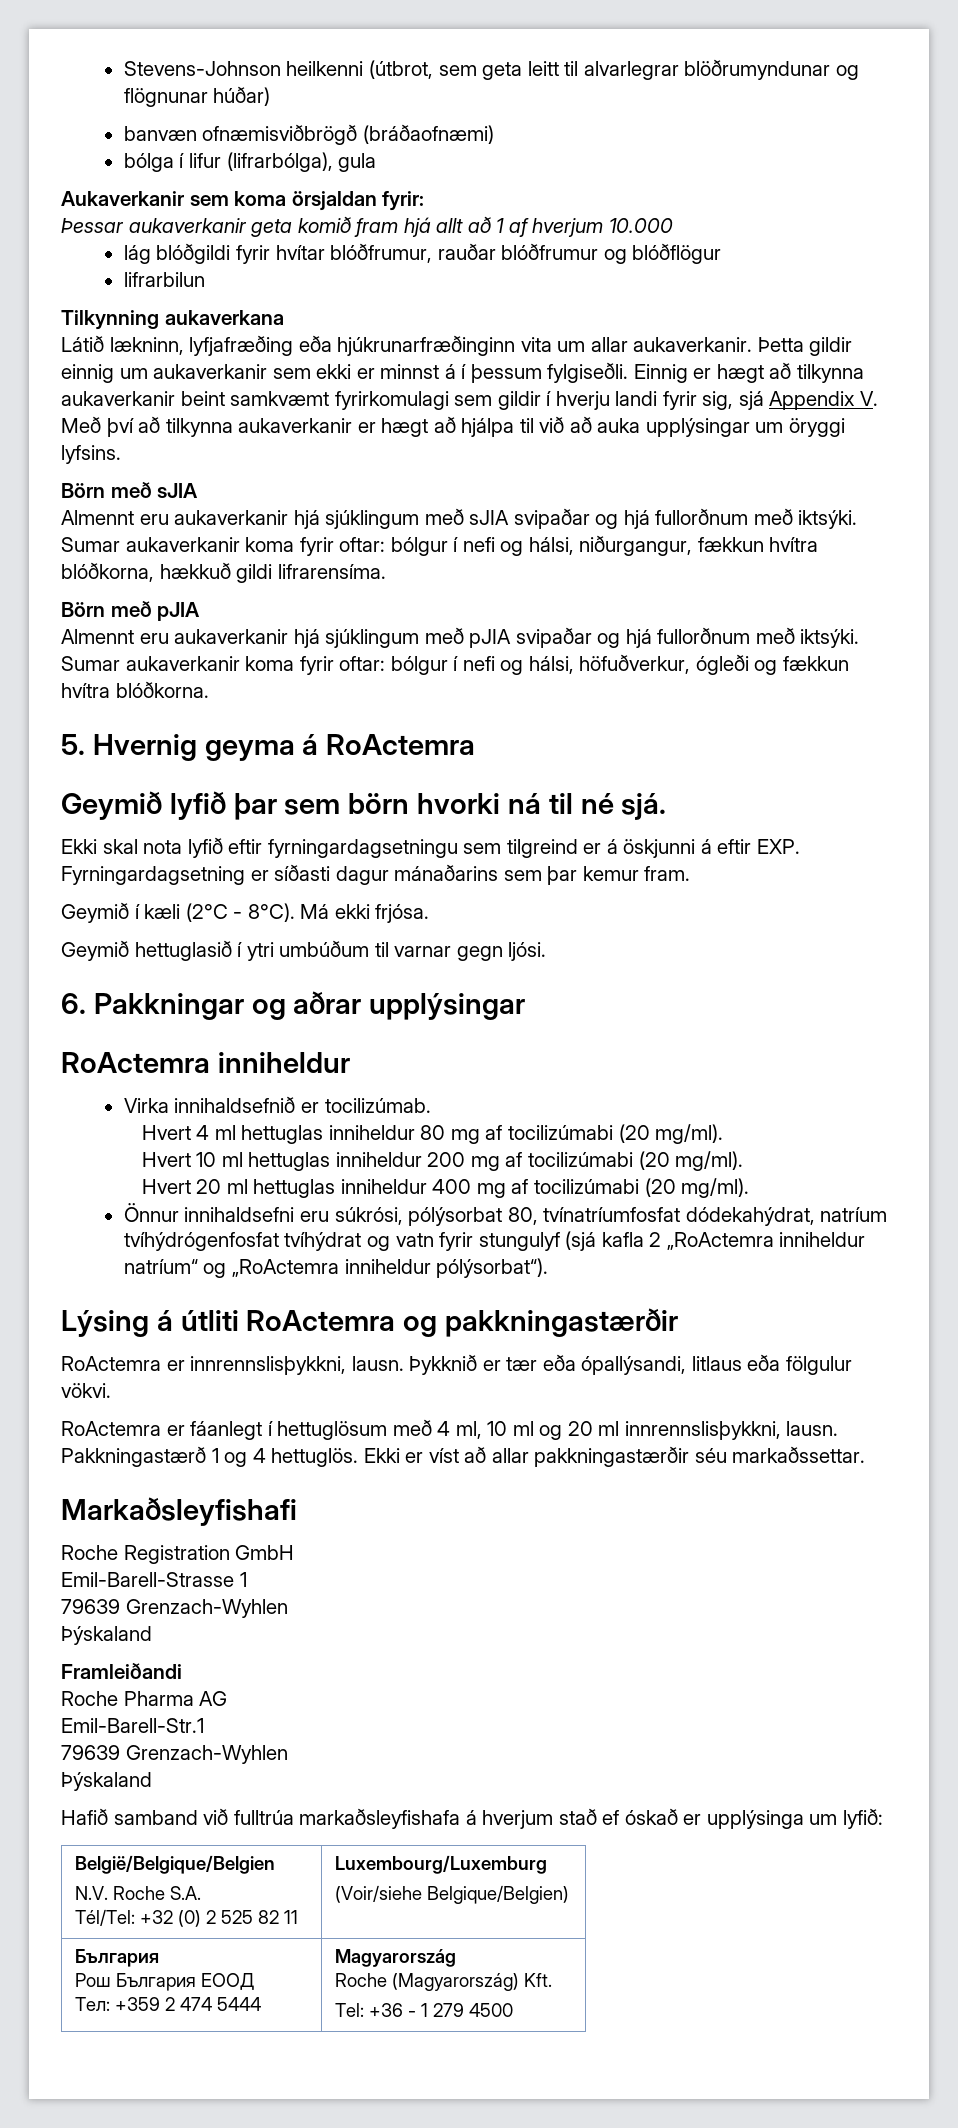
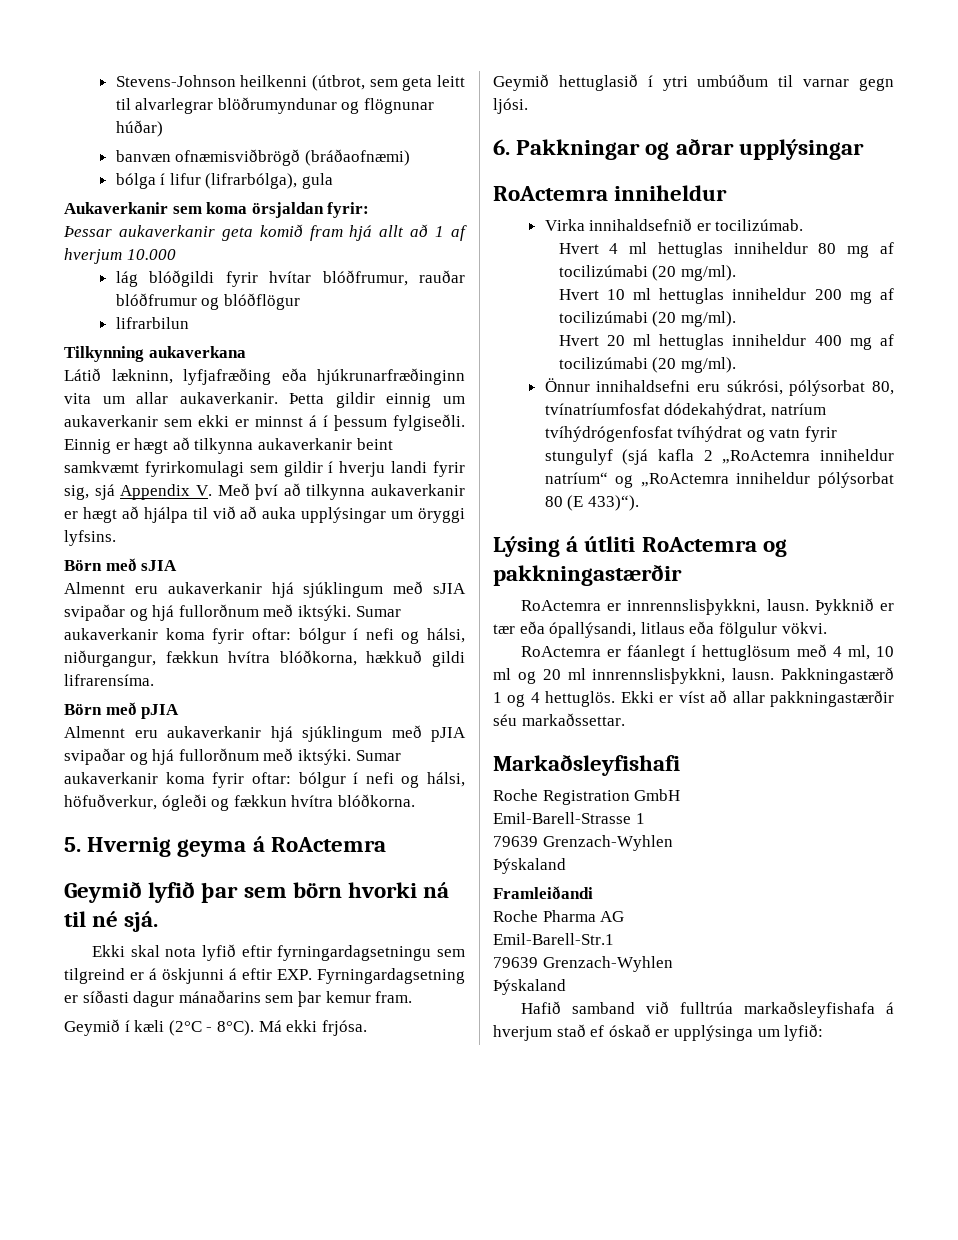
[436,1258,549,1278] pólýsorbat“). -> [818,472,894,488] [544,495,639,511] pólýsorbat 80 (E 433)“).
[74,1855,275,1874] [74,1886,201,1900] [74,1909,298,1927] [334,1855,547,1874] [334,1885,569,1904] [74,1949,159,1967] [74,1973,254,1991] [74,1997,261,2011] [334,1949,456,1967] [334,1973,552,1991] [334,2003,513,2017] // België/Belgique/Belgien // N.V. Roche S.A. // Tél/Tel: +32 (0) 2 525 82 11 | Luxembourg/Luxemburg // (Voir/siehe Belgique/Belgien) // България // Рош България ЕООД // Тел: +359 2 474 5444 | Magyarország // Roche (Magyarország) Kft. // Tel: +36 - 1 279 4500 -> (824, 1032) none

